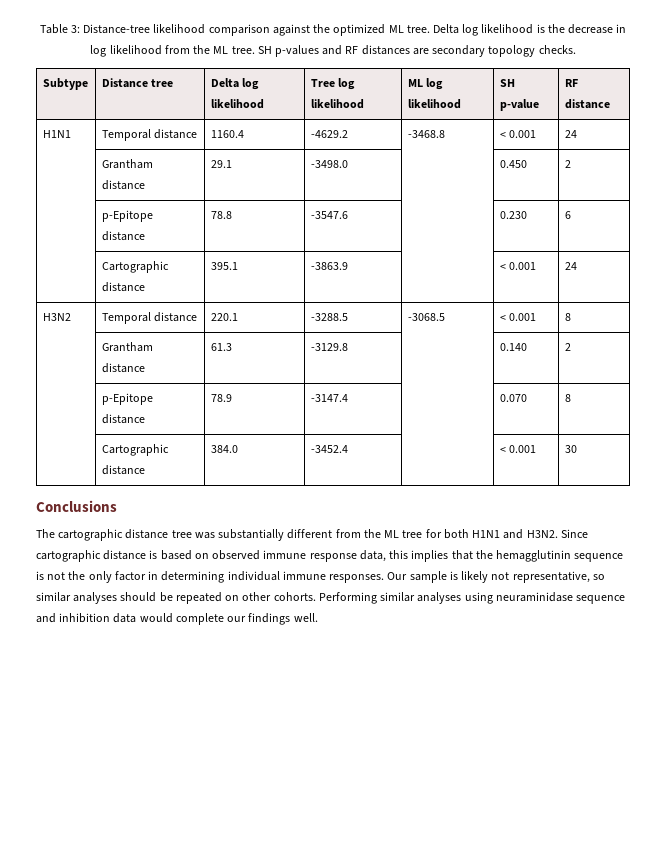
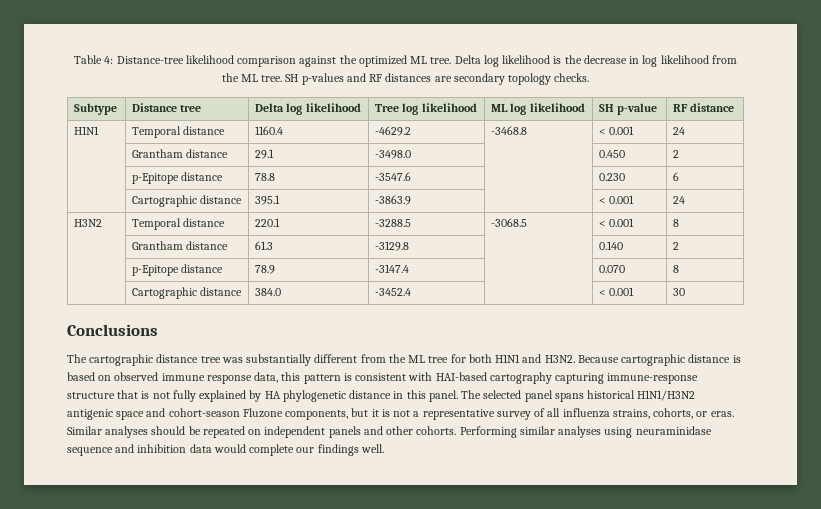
[70,25,80,33] 3: -> [104,56,114,64] 4:
[560,529,588,538] Since -> [577,355,619,363] Because
[411,550,624,562] [36,571,605,583] [36,592,71,602] implies that the hemagglutinin sequence is not the only factor in determining individual immune responses. Our sample is likely not representative, so similar -> [303,372,699,384] [67,390,696,402] [67,408,734,420] [67,426,102,435] pattern is consistent with HAI-based cartography capturing immune-response structure that is not fully explained by HA phylogenetic distance in this panel. The selected panel spans historical H1N1/H3N2 antigenic space and cohort-season Fluzone components, but it is not a representative survey of all influenza strains, cohorts, or eras. Similar
(240, 598) none -> [264,426,383,438] independent panels and

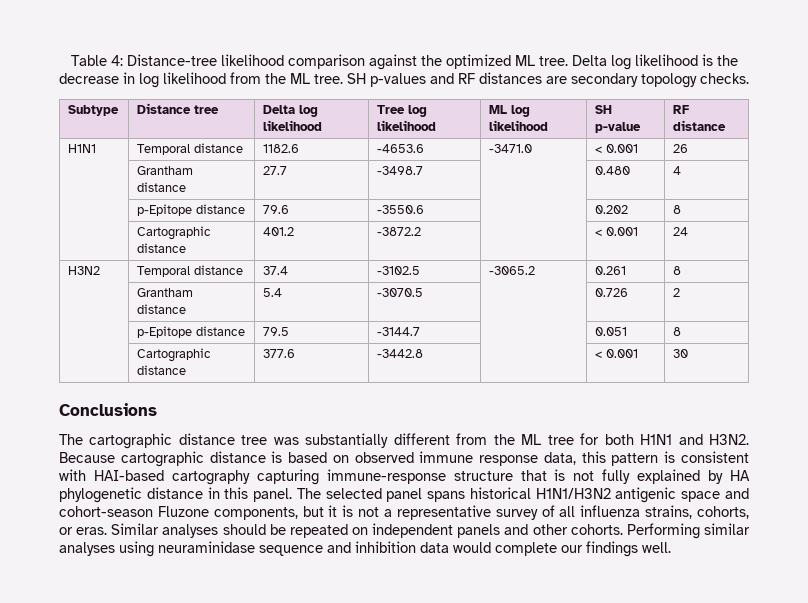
[255,126,284,135] [375,126,412,136] [491,126,528,135] [599,126,635,135] [673,127,686,135] [132,149,229,158] [255,149,275,159] [375,150,412,159] [599,150,626,158] [673,150,680,158] [132,172,224,184] [255,173,276,181] [375,172,412,181] [599,173,626,181] [673,172,680,181] [132,195,243,207] [255,195,281,205] [375,195,412,205] 1160.4 | -4629.2 | -3468.8 | < 0.001 | 24 // | Grantham distance | 29.1 | -3498.0 | | 0.450 | 2 // | p-Epitope distance | 78.8 | -3547.6 | | 0.230 | 6 // | Cartographic distance | 395.1 | -3863.9 -> [263,144,300,153] [377,144,425,153] [489,144,533,153] [595,144,639,153] [673,144,689,153] [137,166,194,175] [137,182,187,192] [263,166,288,175] [377,166,424,175] [595,166,631,175] [673,166,682,175] [137,204,246,216] [263,205,290,214] [377,205,425,214] [595,205,629,214] [673,205,682,214] [137,226,212,240] [137,243,187,253] [263,227,295,236] [377,227,422,236] 1182.6 | -4653.6 | -3471.0 | < 0.001 | 26 // | Grantham distance | 27.7 | -3498.7 | | 0.480 | 4 // | p-Epitope distance | 79.6 | -3550.6 | | 0.202 | 8 // | Cartographic distance | 401.2 | -3872.2
[255,218,281,227] [375,219,412,227] [491,218,528,227] [599,218,635,227] 220.1 | -3288.5 | -3068.5 | < 0.001 -> [263,266,289,275] [377,266,421,275] [489,266,536,275] [595,266,627,275] 37.4 | -3102.5 | -3065.2 | 0.261
[255,241,274,250] [375,241,410,251] [599,241,624,250] [673,242,680,250] [132,264,224,276] [255,265,276,274] [375,264,410,273] [599,265,626,273] [673,265,680,273] [132,287,243,299] [255,288,282,296] [375,288,412,296] 61.3 | -3129.8 | | 0.140 | 2 // | p-Epitope distance | 78.9 | -3147.4 | | 0.070 | 8 // | Cartographic distance | 384.0 | -3452.4 -> [263,288,283,297] [377,288,424,297] [595,288,629,297] [673,288,681,297] [137,326,246,338] [263,327,290,336] [377,327,421,336] [595,327,628,336] [673,327,682,336] [137,348,212,362] [137,365,187,375] [263,349,296,358] [377,349,424,358] 5.4 | -3070.5 | | 0.726 | 2 // | p-Epitope distance | 79.5 | -3144.7 | | 0.051 | 8 // | Cartographic distance | 377.6 | -3442.8

